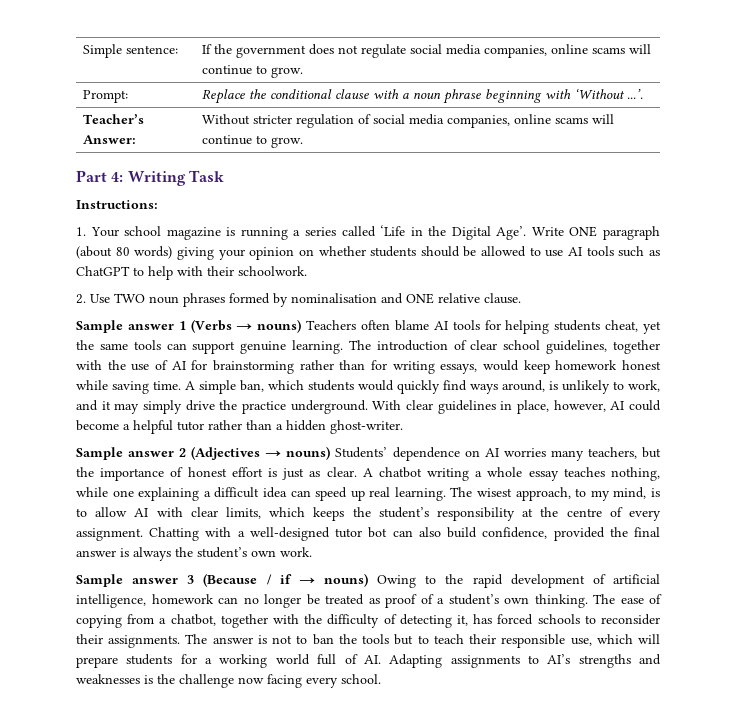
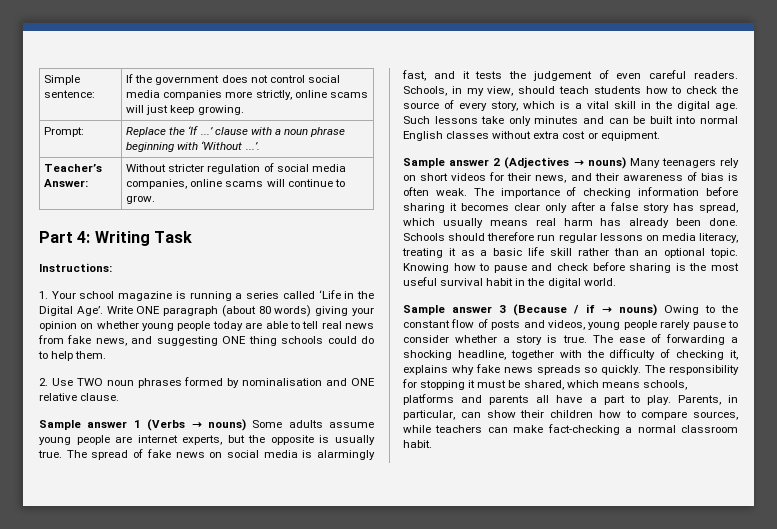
[361,44,652,58] [202,65,304,78] regulate social media companies, online scams will continue to grow. -> [269,75,340,83] [126,90,368,100] [126,105,244,115] control social media companies more strictly, online scams will just keep growing.
[270,89,333,99] conditional -> [188,126,213,135] ‘If ...’
[370,246,660,257] [76,266,307,280] students should be allowed to use AI tools such as ChatGPT to help with their schoolwork. -> [142,321,375,331] [38,335,375,346] [38,351,107,361] young people today are able to tell real news from fake news, and suggesting ONE thing schools could do to help them.
[306,320,662,334] [76,340,661,354] [76,360,662,374] [76,380,660,394] [76,400,661,414] [76,420,403,434] Teachers often blame AI tools for helping students cheat, yet the same tools can support genuine learning. The introduction of clear school guidelines, together with the use of AI for brainstorming rather than for writing essays, would keep homework honest while saving time. A simple ban, which students would quickly find ways around, is unlikely to work, and it may simply drive the practice underground. With clear guidelines in place, however, AI could become a helpful tutor rather than a hidden ghost-writer. -> [252,420,374,428] [39,435,375,445] [38,449,375,460] [402,70,738,81] [403,86,738,96] [403,100,738,111] [403,116,738,126] [403,131,660,141] Some adults assume young people are internet experts, but the opposite is usually true. The spread of fake news on social media is alarmingly fast, and it tests the judgement of even careful readers. Schools, in my view, should teach students how to check the source of every story, which is a vital skill in the digital age. Such lessons take only minutes and can be built into normal English classes without extra cost or equipment.
[335,447,662,461] [76,467,660,481] [76,487,660,501] [76,507,661,521] [76,527,660,541] [76,547,312,561] Students’ dependence on AI worries many teachers, but the importance of honest effort is just as clear. A chatbot writing a whole essay teaches nothing, while one explaining a difficult idea can speed up real learning. The wisest approach, to my mind, is to allow AI with clear limits, which keeps the student’s responsibility at the centre of every assignment. Chatting with a well-designed tutor bot can also build confidence, provided the final answer is always the student’s own work. -> [629,158,739,168] [403,172,738,183] [403,187,738,198] [403,202,738,213] [403,218,738,228] [403,232,738,243] [402,247,738,258] [403,262,739,273] [403,277,616,288] Many teenagers rely on short videos for their news, and their awareness of bias is often weak. The importance of checking information before sharing it becomes clear only after a false story has spread, which usually means real harm has already been done. Schools should therefore run regular lessons on media literacy, treating it as a basic life skill rather than an optional topic. Knowing how to pause and check before sharing is the most useful survival habit in the digital world.
[472,574,661,588] [76,594,662,608] [76,614,216,628] rapid development of artificial intelligence, homework can no longer be treated as proof of a student’s own thinking. The ease of copying from a chatbot, -> [403,319,738,330] [403,334,738,345] [403,350,506,360] constant flow of posts and videos, young people rarely pause to consider whether a story is true. The ease of forwarding a shocking headline,
[399,614,660,628] [76,634,661,648] [76,654,661,668] [76,674,381,688] detecting it, has forced schools to reconsider their assignments. The answer is not to ban the tools but to teach their responsible use, which will prepare students for a working world full of AI. Adapting assignments to AI’s strengths and weaknesses is the challenge now facing every school. -> [676,350,738,360] [403,364,739,375] [402,379,687,390] [403,394,738,405] [403,410,738,420] [403,424,738,435] [403,440,432,448] checking it, explains why fake news spreads so quickly. The responsibility for stopping it must be shared, which means schools, platforms and parents all have a part to play. Parents, in particular, can show their children how to compare sources, while teachers can make fact-checking a normal classroom habit.

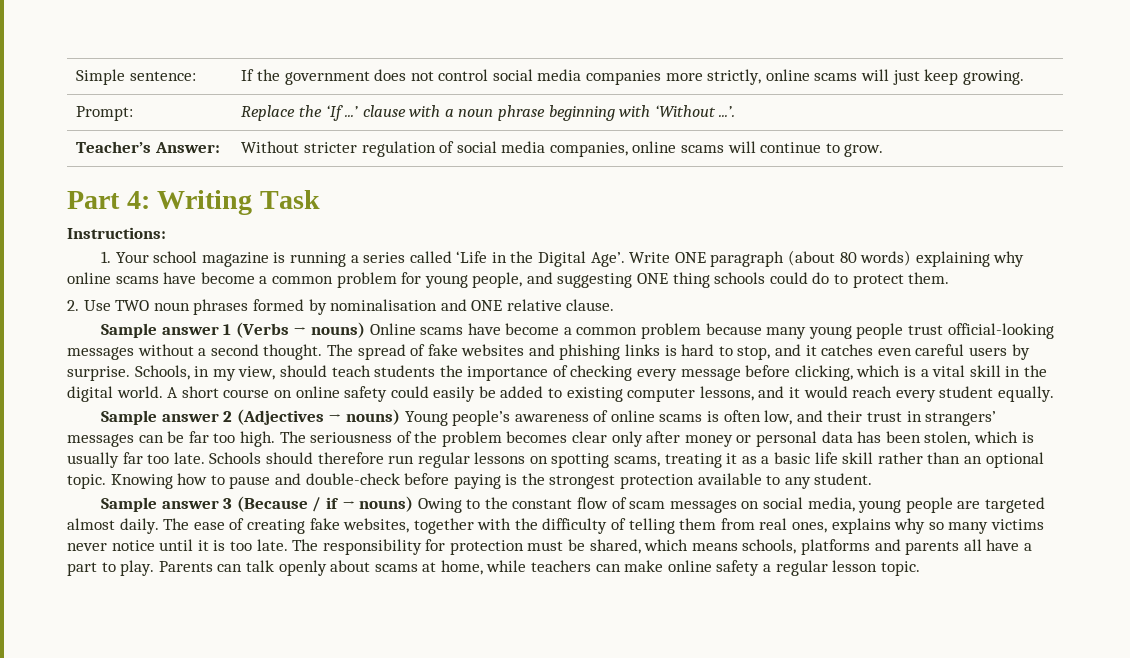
[315,306,374,316] [39,321,375,331] [38,335,127,346] giving your opinion on whether young people today are able to tell real news from fake news, -> [915,251,1025,267] [67,272,523,288] explaining why online scams have become a common problem for young people,
[51,351,74,361] help -> [852,274,904,288] protect
[252,420,374,428] [39,435,375,445] [38,449,375,460] [402,70,738,81] Some adults assume young people are internet experts, but the opposite is usually true. The spread of fake news on social media is alarmingly fast, and it tests the judgement of even careful readers. -> [369,323,1054,339] [67,344,1030,360] [67,366,130,381] Online scams have become a common problem because many young people trust official-looking messages without a second thought. The spread of fake websites and phishing links is hard to stop, and it catches even careful users by surprise.
[645,86,738,94] [403,100,518,111] how to check the source of every story, -> [439,365,853,381] the importance of checking every message before clicking,
[715,103,738,111] [403,116,738,126] [403,131,660,141] age. Such lessons take only minutes and can be built into normal English classes without extra cost or equipment. -> [116,386,1054,402] world. A short course on online safety could easily be added to existing computer lessons, and it would reach every student equally.
[629,158,739,168] [403,172,738,183] [403,187,738,198] [403,202,738,213] [403,218,738,228] Many teenagers rely on short videos for their news, and their awareness of bias is often weak. The importance of checking information before sharing it becomes clear only after a false story has spread, which usually means real harm has already been done. -> [404,410,997,426] [67,431,1034,447] [67,452,205,468] Young people’s awareness of online scams is often low, and their trust in strangers’ messages can be far too high. The seriousness of the problem becomes clear only after money or personal data has been stolen, which is usually far too late.
[661,233,738,243] media literacy, -> [551,453,661,468] spotting scams,
[557,262,739,273] [403,277,616,288] check before sharing is the most useful survival habit in the digital world. -> [305,473,873,489] double-check before paying is the strongest protection available to any student.
[491,320,738,330] [403,334,738,345] [403,350,506,360] posts and videos, young people rarely pause to consider whether a story is true. The ease of forwarding a shocking headline, -> [629,497,1045,513] [67,518,410,534] scam messages on social media, young people are targeted almost daily. The ease of creating fake websites,
[676,350,738,360] [403,364,642,375] checking it, explains why fake news spreads so quickly. -> [628,518,1044,534] [67,539,288,551] telling them from real ones, explains why so many victims never notice until it is too late.
[420,380,476,390] stopping it -> [449,540,524,555] protection
[677,395,738,405] [403,410,738,420] [403,424,738,435] [403,440,432,448] Parents, in particular, can show their children how to compare sources, while teachers can make fact-checking a normal classroom habit. -> [158,560,920,576] Parents can talk openly about scams at home, while teachers can make online safety a regular lesson topic.

